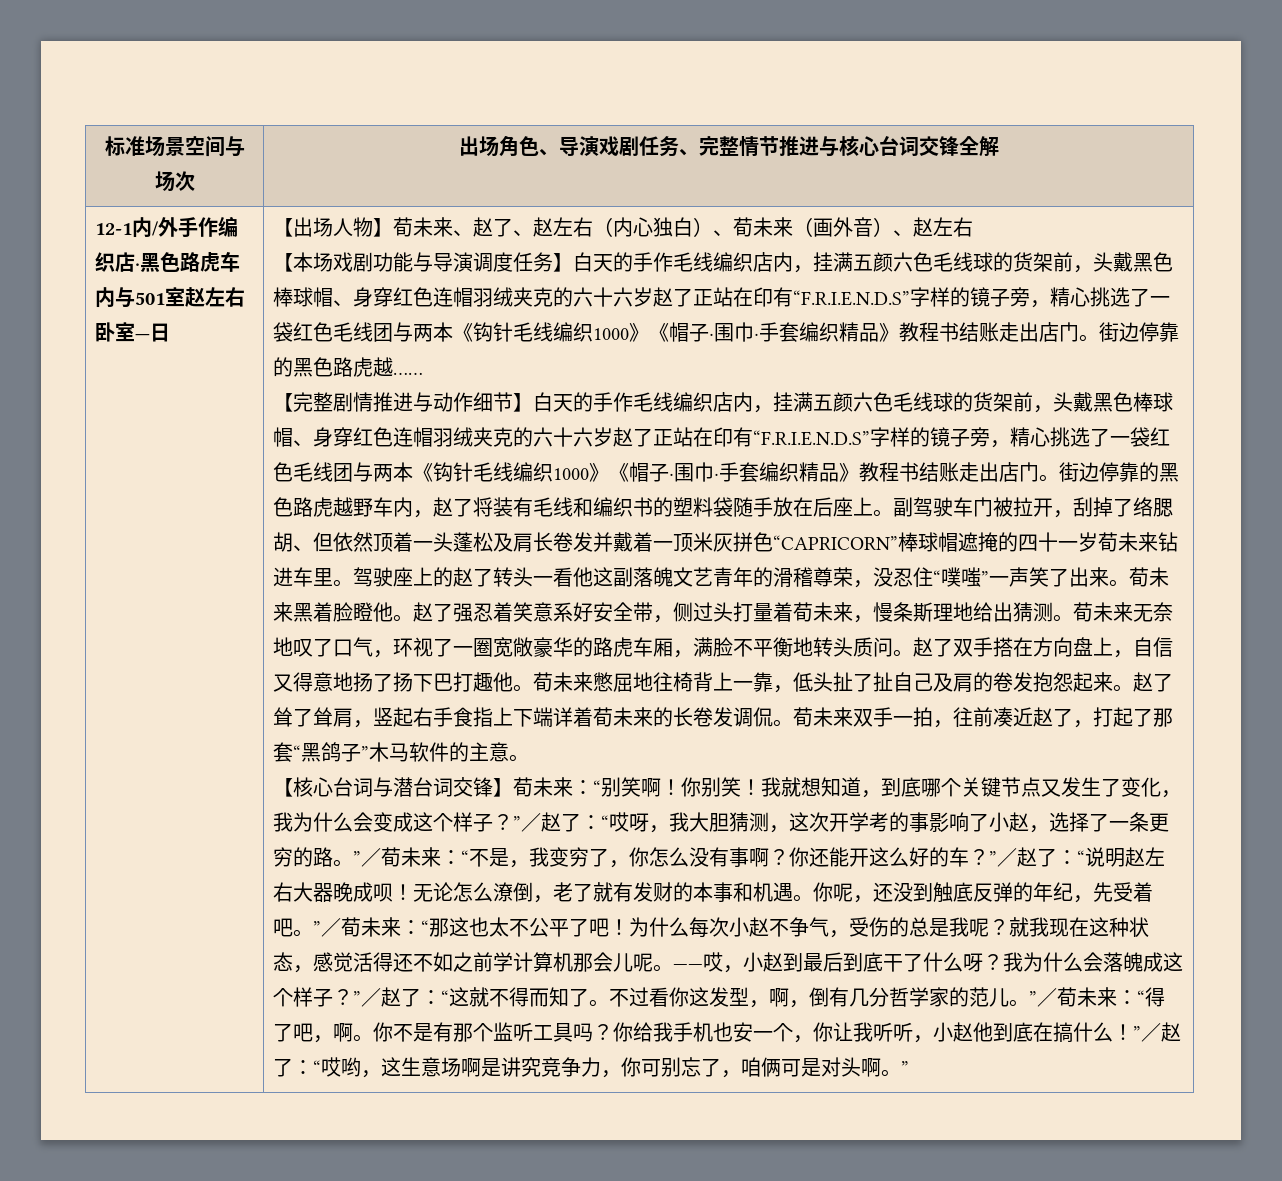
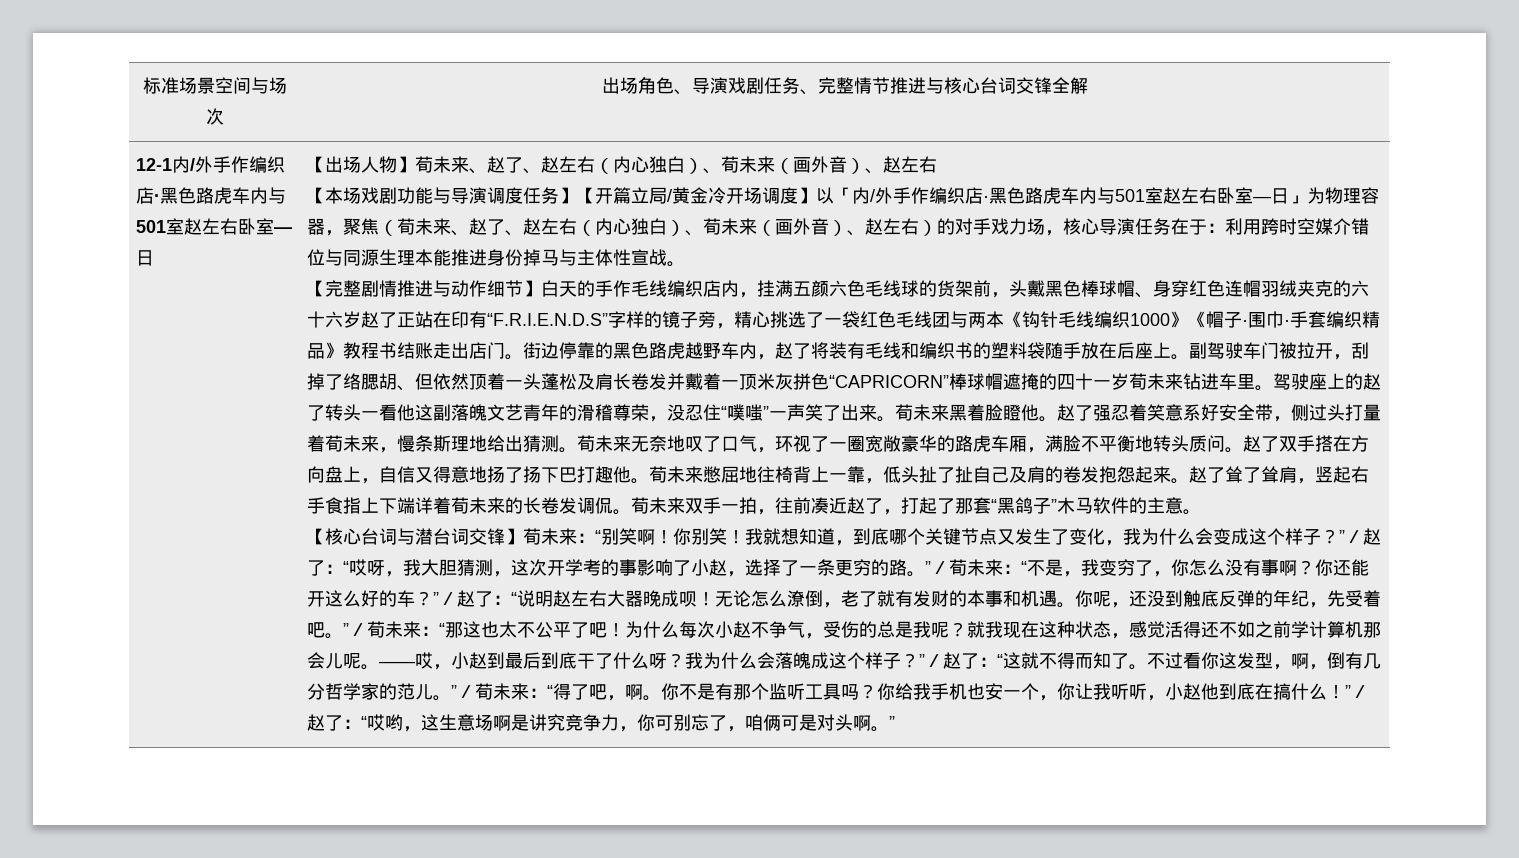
[572,252,1173,273] [272,287,1170,308] [272,322,1179,342] [272,357,423,377] 白天的手作毛线编织店内，挂满五颜六色毛线球的货架前，头戴黑色棒球帽、身穿红色连帽羽绒夹克的六十六岁赵了正站在印有“F.R.I.E.N.D.S”字样的镜子旁，精心挑选了一袋红色毛线团与两本《钩针毛线编织1000》《帽子·围巾·手套编织精品》教程书结账走出店门。街边停靠的黑色路虎越…… -> [577,187,1380,204] [307,218,1370,236] [307,249,686,267] 【开篇立局/黄金冷开场调度】以「内/外手作编织店·黑色路虎车内与501室赵左右卧室—日」为物理容器，聚焦（荀未来、赵了、赵左右（内心独白）、荀未来（画外音）、赵左右）的对手戏力场，核心导演任务在于：利用跨时空媒介错位与同源生理本能推进身份掉马与主体性宣战。

